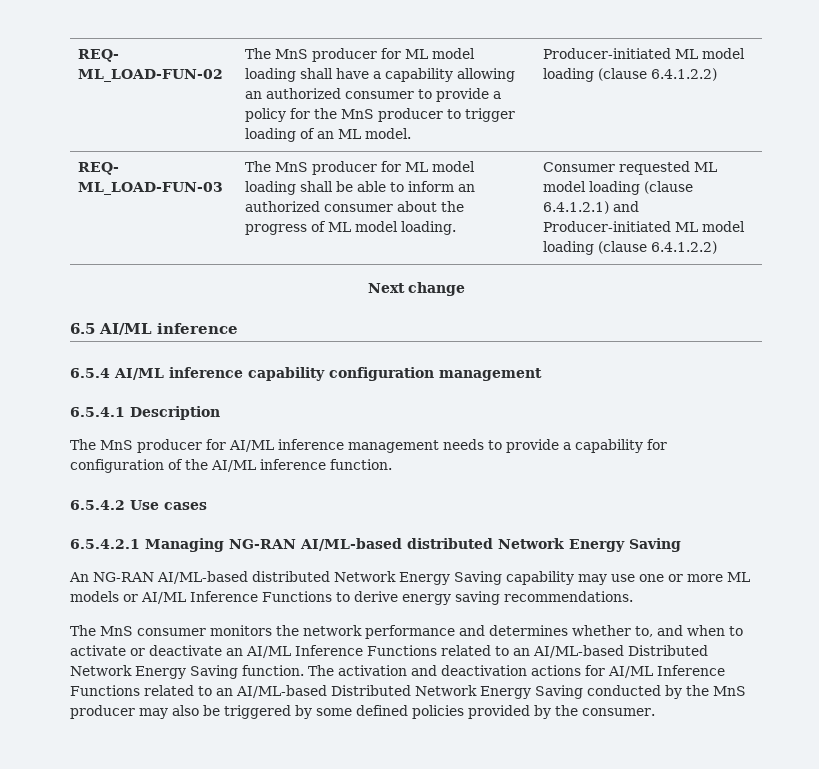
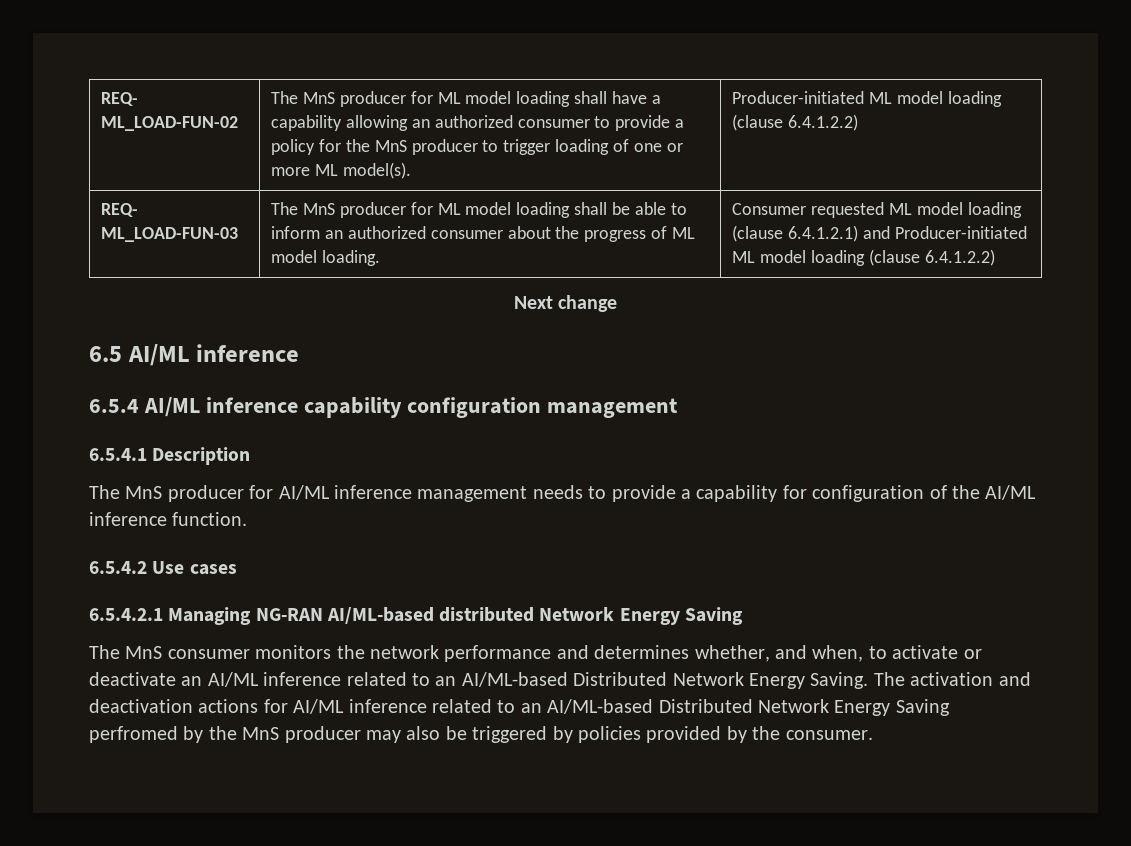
[317,128,412,139] an ML model. -> [633,143,683,152] [271,162,411,179] one or more ML model(s).
[69,571,750,585] [70,591,633,605] // An NG-RAN AI/ML-based distributed Network Energy Saving capability may use one or more ML models or AI/ML Inference Functions to derive energy saving recommendations. -> (743, 616) none
[572,625,725,637] whether to, and when -> [694,645,864,662] whether, and when,
[295,645,708,658] [70,665,725,679] [70,685,661,699] Inference Functions related to an AI/ML-based Distributed Network Energy Saving function. The activation and deactivation actions for AI/ML Inference Functions related to an AI/ML-based Distributed Network Energy Saving conducted -> [263,672,1031,689] [89,699,950,716] [89,726,178,743] inference related to an AI/ML-based Distributed Network Energy Saving. The activation and deactivation actions for AI/ML inference related to an AI/ML-based Distributed Network Energy Saving perfromed
[316,705,408,716] some defined -> (573, 734) none

